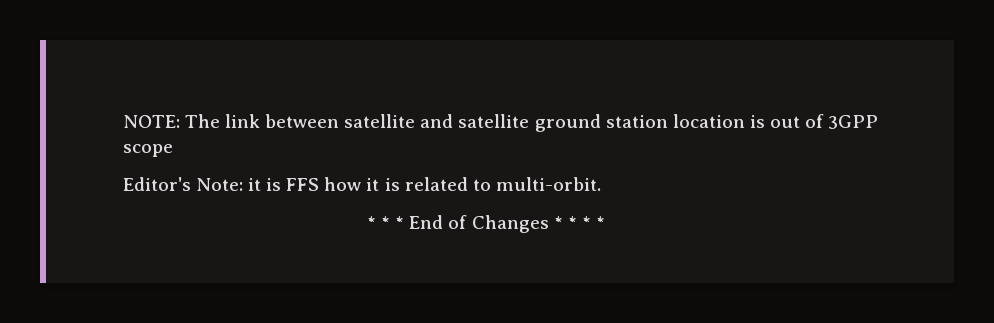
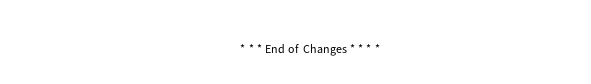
[122,114,879,132] [122,144,173,157] [122,177,602,191] NOTE: The link between satellite and satellite ground station location is out of 3GPP scope // Editor's Note: it is FFS how it is related to multi-orbit. // -> (240, 48) none

